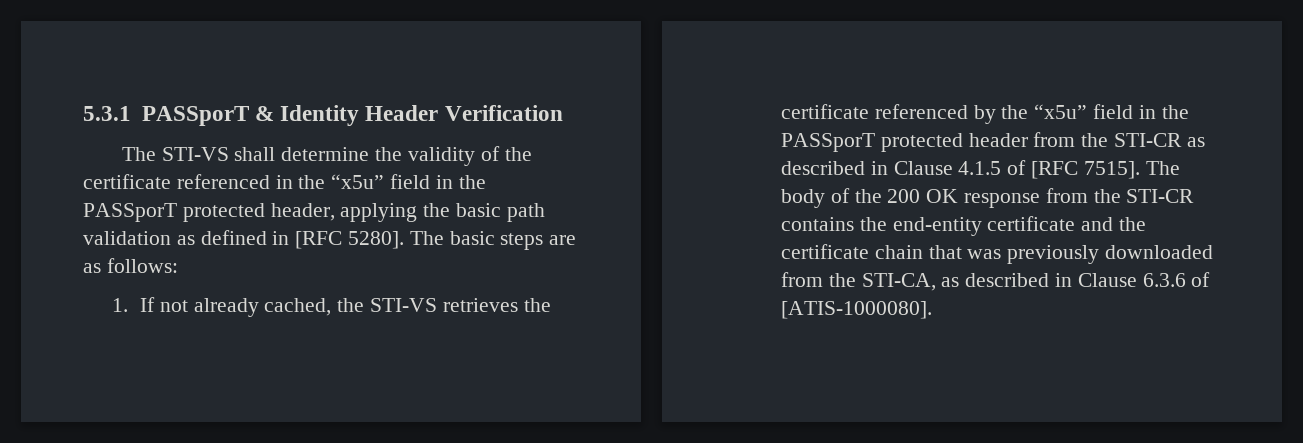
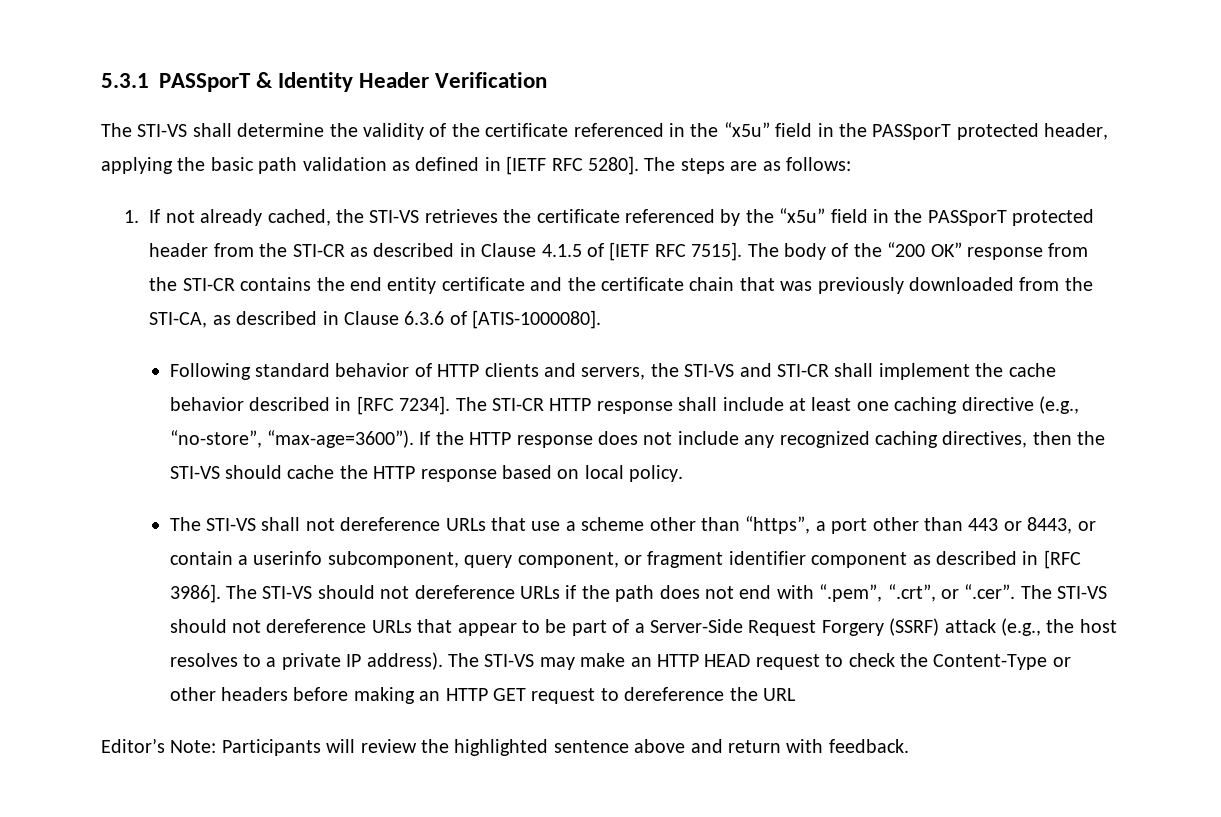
[295,231,343,249] [RFC -> [506,156,583,175] [IETF RFC
[449,231,495,245] basic -> (676, 164) none
[1031,161,1079,179] [RFC -> [609,242,686,261] [IETF RFC
[887,189,959,203] 200 OK -> [887,242,962,257] “200 OK”
[892,217,982,236] end-entity -> [349,277,437,294] end entity
(932, 310) none -> [169,363,1056,380] [169,396,1080,415] [169,430,1106,448] [169,465,684,482] [169,516,1096,534] [169,550,1081,569] [169,584,1108,603] [169,618,1117,636] [169,652,1071,670] [169,687,797,704] [101,738,909,756] // Following standard behavior of HTTP clients and servers, the STI-VS and STI-CR shall implement the cache behavior described in [RFC 7234]. The STI-CR HTTP response shall include at least one caching directive (e.g., “no-store”, “max-age=3600”). If the HTTP response does not include any recognized caching directives, then the STI-VS should cache the HTTP response based on local policy. // The STI-VS shall not dereference URLs that use a scheme other than “https”, a port other than 443 or 8443, or contain a userinfo subcomponent, query component, or fragment identifier component as described in [RFC 3986]. The STI-VS should not dereference URLs if the path does not end with “.pem”, “.crt”, or “.cer”. The STI-VS should not dereference URLs that appear to be part of a Server-Side Request Forgery (SSRF) attack (e.g., the host resolves to a private IP address). The STI-VS may make an HTTP HEAD request to check the Content-Type or other headers before making an HTTP GET request to dereference the URL // Editor’s Note: Participants will review the highlighted sentence above and return with feedback.

